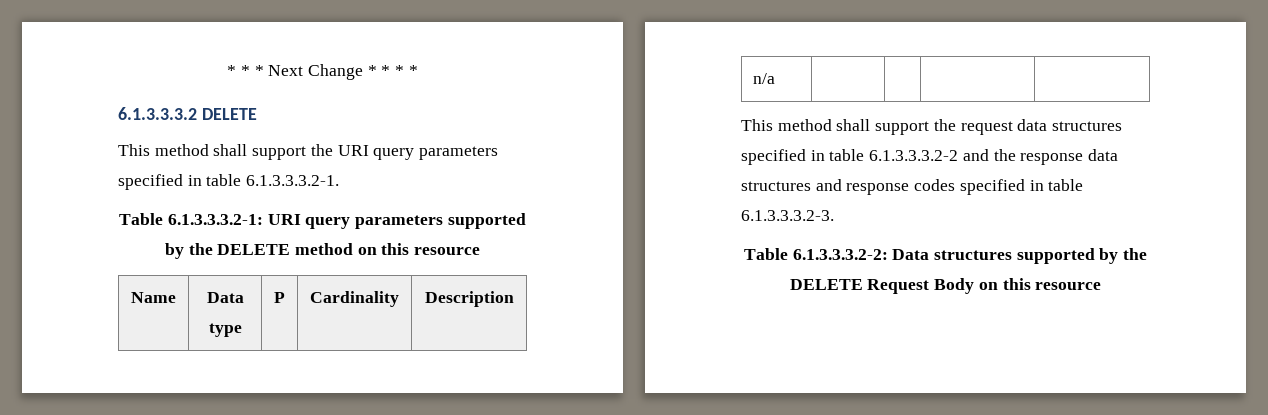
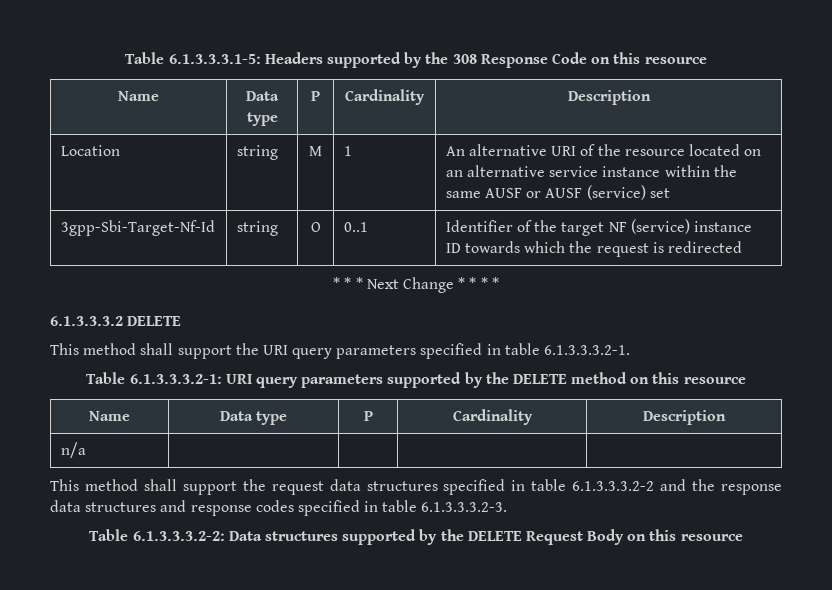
(227, 70) none -> [125,52,707,68] [118,91,159,101] [246,91,279,101] [246,112,278,126] [311,91,320,101] [345,89,425,105] [567,90,651,105] [60,145,120,156] [236,145,278,160] [309,146,322,156] [343,146,352,156] [445,144,762,156] [445,165,737,177] [445,185,670,200] [60,220,215,236] [236,221,278,236] [310,222,321,232] [343,222,368,232] [445,219,753,236] [445,241,743,257] Table 6.1.3.3.3.1-5: Headers supported by the 308 Response Code on this resource // Name | Data type | P | Cardinality | Description // Location | string | M | 1 | An alternative URI of the resource located on an alternative service instance within the same AUSF or AUSF (service) set // 3gpp-Sbi-Target-Nf-Id | string | O | 0..1 | Identifier of the target NF (service) instance ID towards which the request is redirected //

